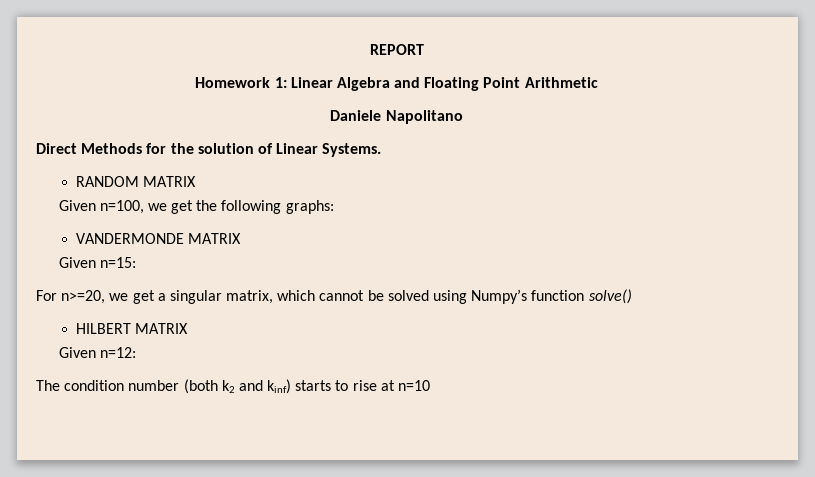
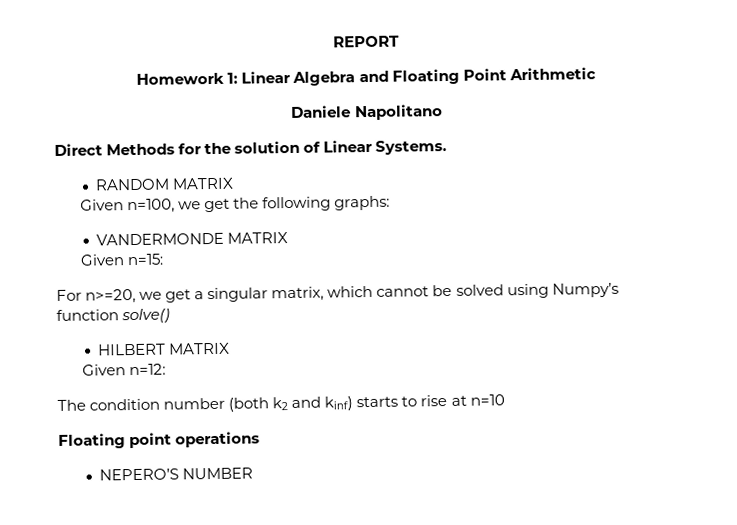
(431, 385) none -> [58,431,261,449] [99,467,254,481] // Floating point operations // NEPERO’S NUMBER

